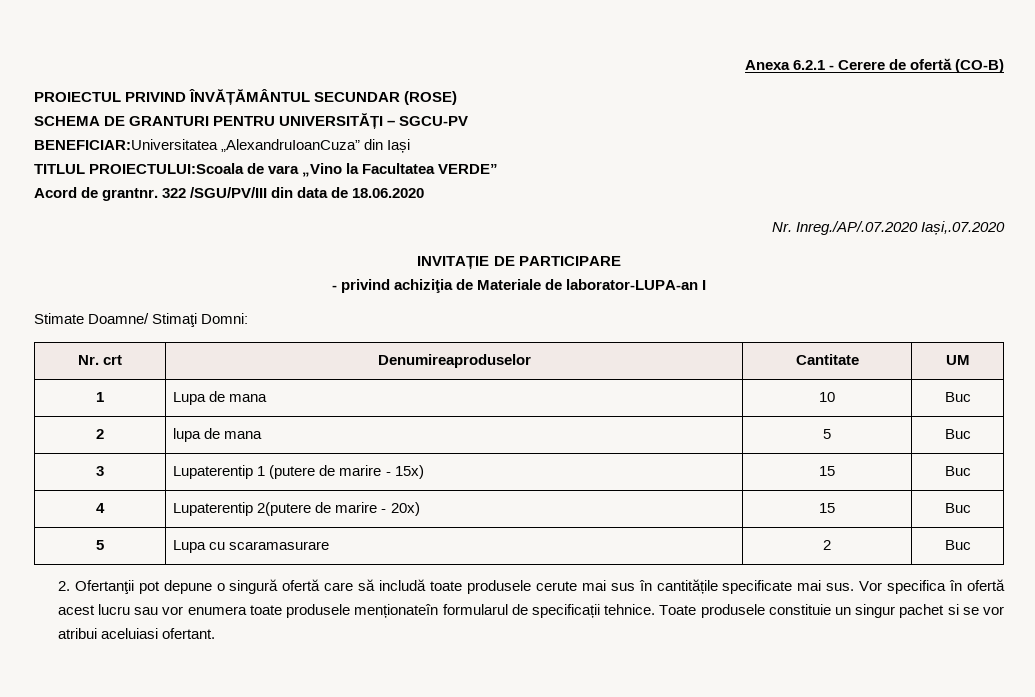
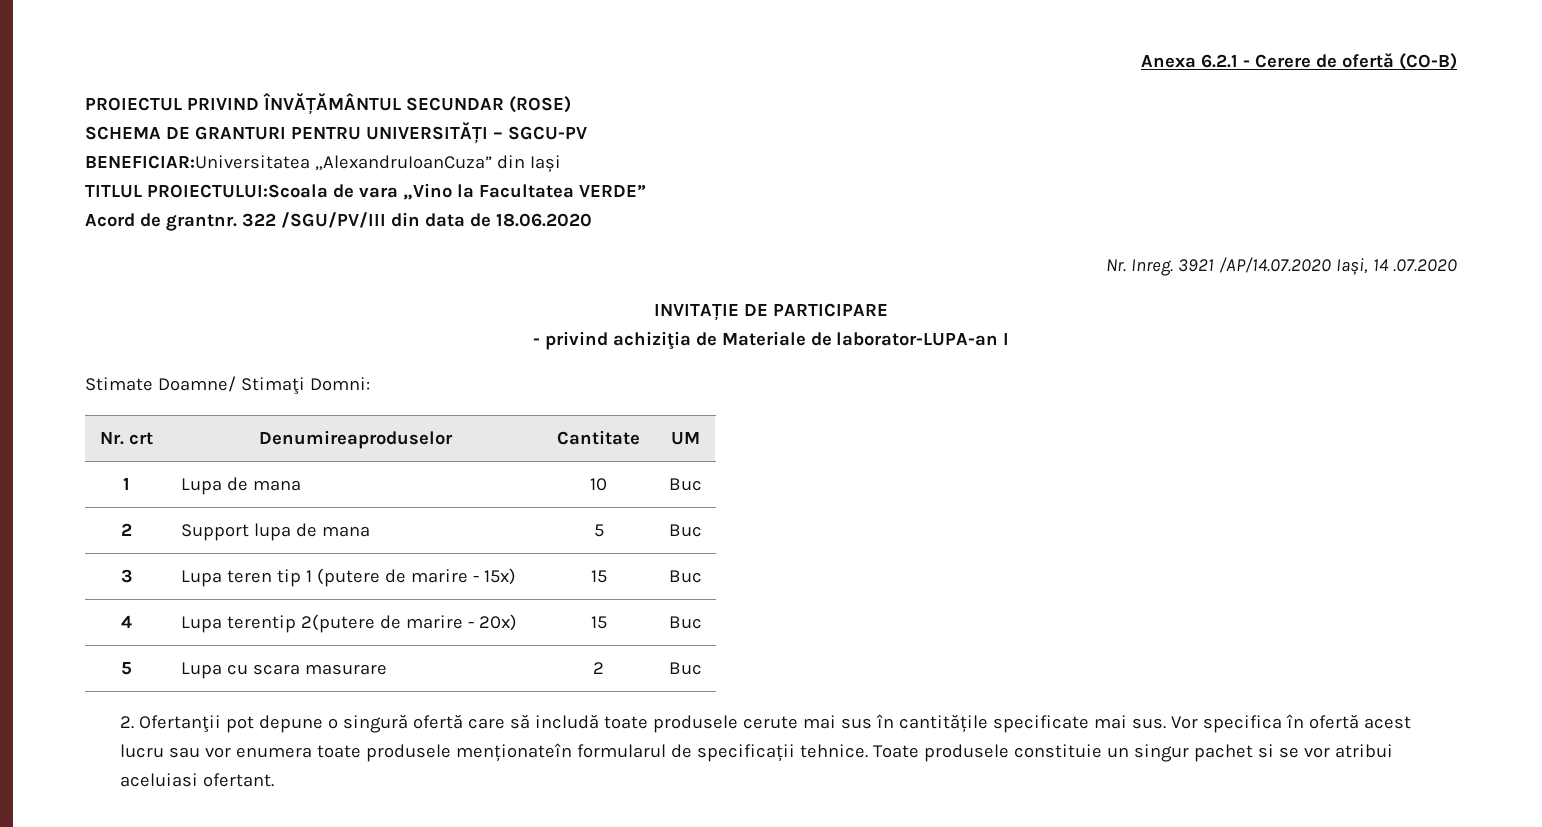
[795,221,1005,235] Inreg./AP/.07.2020 Iași,.07.2020 -> [1131,257,1457,276] Inreg. 3921 /AP/14.07.2020 Iași, 14 .07.2020
(104, 434) none -> [180,524,249,541] Support
[173,465,254,479] Lupaterentip -> [180,569,301,587] Lupa teren tip
[173,502,254,516] Lupaterentip -> [180,615,296,633] Lupa terentip
[229,541,330,550] scaramasurare -> [252,664,387,675] scara masurare

